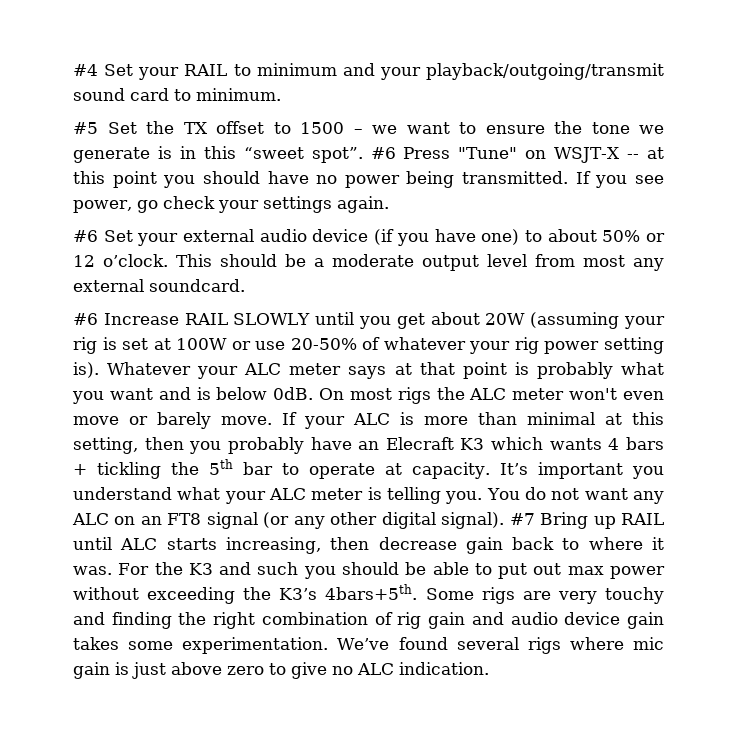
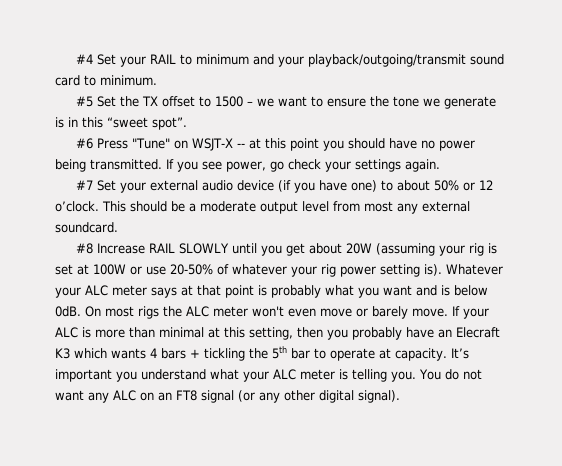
(363, 155) none -> (187, 123) //
[73,230,98,242] #6 -> [76,180,94,190] #7
[73,313,98,325] #6 -> [76,243,94,254] #8
[509,512,664,529] [73,537,664,554] [73,562,665,579] [73,584,664,604] [73,612,665,629] [73,637,664,654] [73,662,489,679] #7 Bring up RAIL until ALC starts increasing, then decrease gain back to where it was. For the K3 and such you should be able to put out max power without exceeding the K3’s 4bars+5th. Some rigs are very touchy and finding the right combination of rig gain and audio device gain takes some experimentation. We’ve found several rigs where mic gain is just above zero to give no ALC indication. -> (400, 396) none

